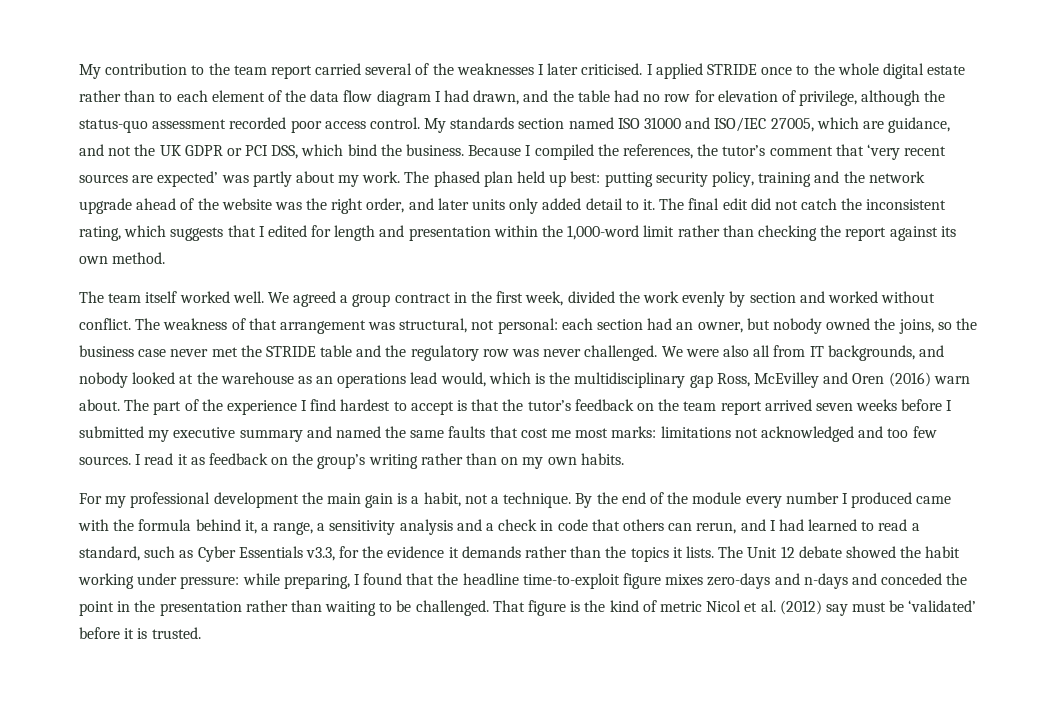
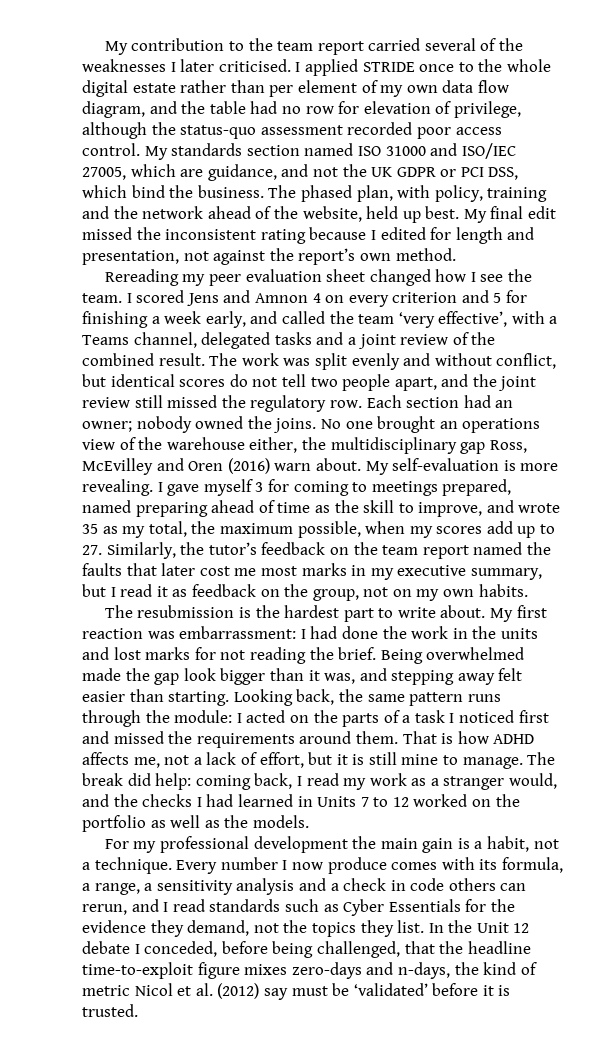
[159,90,520,106] to each element of the data flow diagram I had drawn, -> [269,80,509,97] [82,101,145,118] per element of my own data flow diagram,
[468,144,947,160] [79,171,708,187] Because I compiled the references, the tutor’s comment that ‘very recent sources are expected’ was partly about my work. The phased plan held up best: putting security -> [268,185,431,202] The phased plan, with
[79,198,132,214] upgrade -> (204, 212) none
[221,198,947,214] [79,225,256,241] website was the right order, and later units only added detail to it. The final edit did not catch the inconsistent rating, which suggests that -> [302,206,557,223] [82,227,367,244] website, held up best. My final edit missed the inconsistent rating because
[408,225,956,241] [79,252,166,264] [79,291,936,307] [79,318,593,334] presentation within the 1,000-word limit rather than checking the report against its own method. // The team itself worked well. We agreed a group contract in the first week, divided the work evenly by section and worked without conflict. The weakness of that arrangement was structural, not personal: each -> [82,248,456,265] [104,269,533,286] [82,290,528,307] [82,311,558,328] [82,332,496,349] [82,353,557,370] [82,374,537,391] [82,395,402,412] presentation, not against the report’s own method. // Rereading my peer evaluation sheet changed how I see the team. I scored Jens and Amnon 4 on every criterion and 5 for finishing a week early, and called the team ‘very effective’, with a Teams channel, delegated tasks and a joint review of the combined result. The work was split evenly and without conflict, but identical scores do not tell two people apart, and the joint review still missed the regulatory row. Each
[697,318,770,333] owner, but -> [82,421,132,432] owner;
[898,318,977,334] [79,345,944,361] [79,372,546,388] joins, so the business case never met the STRIDE table and the regulatory row was never challenged. We were also all from IT backgrounds, and nobody looked at the warehouse as an operations lead would, which is -> [273,416,541,433] [82,437,298,453] joins. No one brought an operations view of the warehouse either,
[124,399,500,415] The part of the experience I find hardest to accept is that -> [365,458,559,475] [82,479,512,496] [82,500,561,517] [82,521,556,538] [82,542,176,559] My self-evaluation is more revealing. I gave myself 3 for coming to meetings prepared, named preparing ahead of time as the skill to improve, and wrote 35 as my total, the maximum possible, when my scores add up to 27. Similarly,
[764,399,953,411] [79,426,332,442] arrived seven weeks before I submitted my executive summary and -> (469, 552) none
[410,430,445,438] same -> (551, 548) none
(518, 432) none -> [161,563,196,576] later
[611,426,937,442] [79,456,131,465] marks: limitations not acknowledged and too few sources. -> [301,563,542,580] [82,584,106,597] marks in my executive summary, but
[317,453,498,469] group’s writing rather than -> [312,587,389,601] group, not
(624, 459) none -> [104,605,547,622] [82,626,538,639] [82,647,525,664] [82,668,523,685] [82,689,501,706] [82,710,549,727] [82,731,535,748] [82,752,556,769] [82,773,558,790] [82,794,520,807] [82,815,309,832] // The resubmission is the hardest part to write about. My first reaction was embarrassment: I had done the work in the units and lost marks for not reading the brief. Being overwhelmed made the gap look bigger than it was, and stepping away felt easier than starting. Looking back, the same pattern runs through the module: I acted on the parts of a task I noticed first and missed the requirements around them. That is how ADHD affects me, not a lack of effort, but it is still mine to manage. The break did help: coming back, I read my work as a stranger would, and the checks I had learned in Units 7 to 12 worked on the portfolio as well as the models.
[575,492,952,508] [78,519,257,534] By the end of the module every number I produced came with the formula behind it, -> [176,857,563,874] Every number I now produce comes with its formula,
[591,519,620,531] that -> (445, 884) none
[778,519,920,531] [79,546,140,561] had learned to read a standard, -> [172,899,281,912] read standards
[305,547,335,561] v3.3, -> (461, 905) none
[448,546,961,562] [78,573,403,589] it demands rather than the topics it lists. The Unit 12 debate showed the habit working under pressure: while preparing, I found -> [150,920,530,937] [82,941,400,958] they demand, not the topics they list. In the Unit 12 debate I conceded, before being challenged,
[803,573,968,589] [79,600,581,616] n-days and conceded the point in the presentation rather than waiting to be challenged. That figure is -> [397,962,450,979] n-days,

